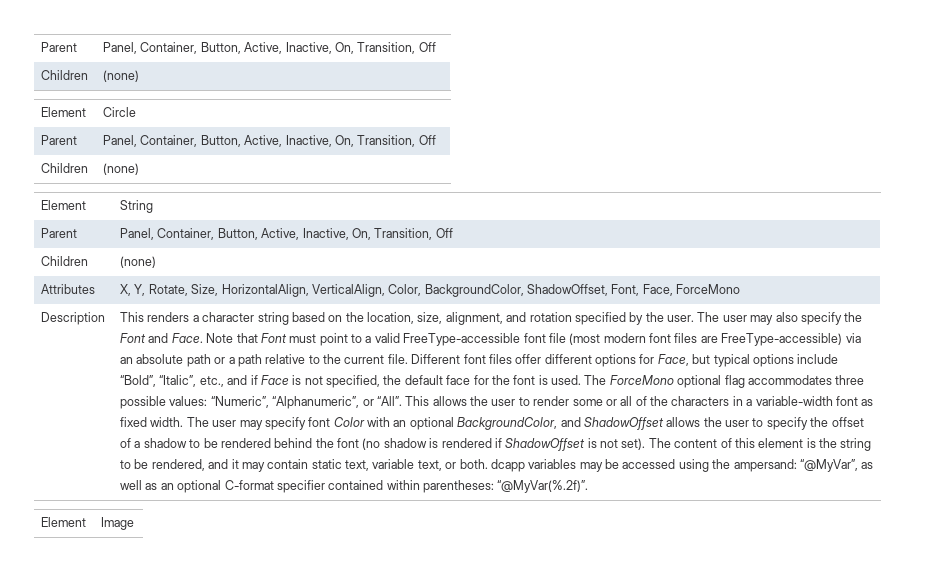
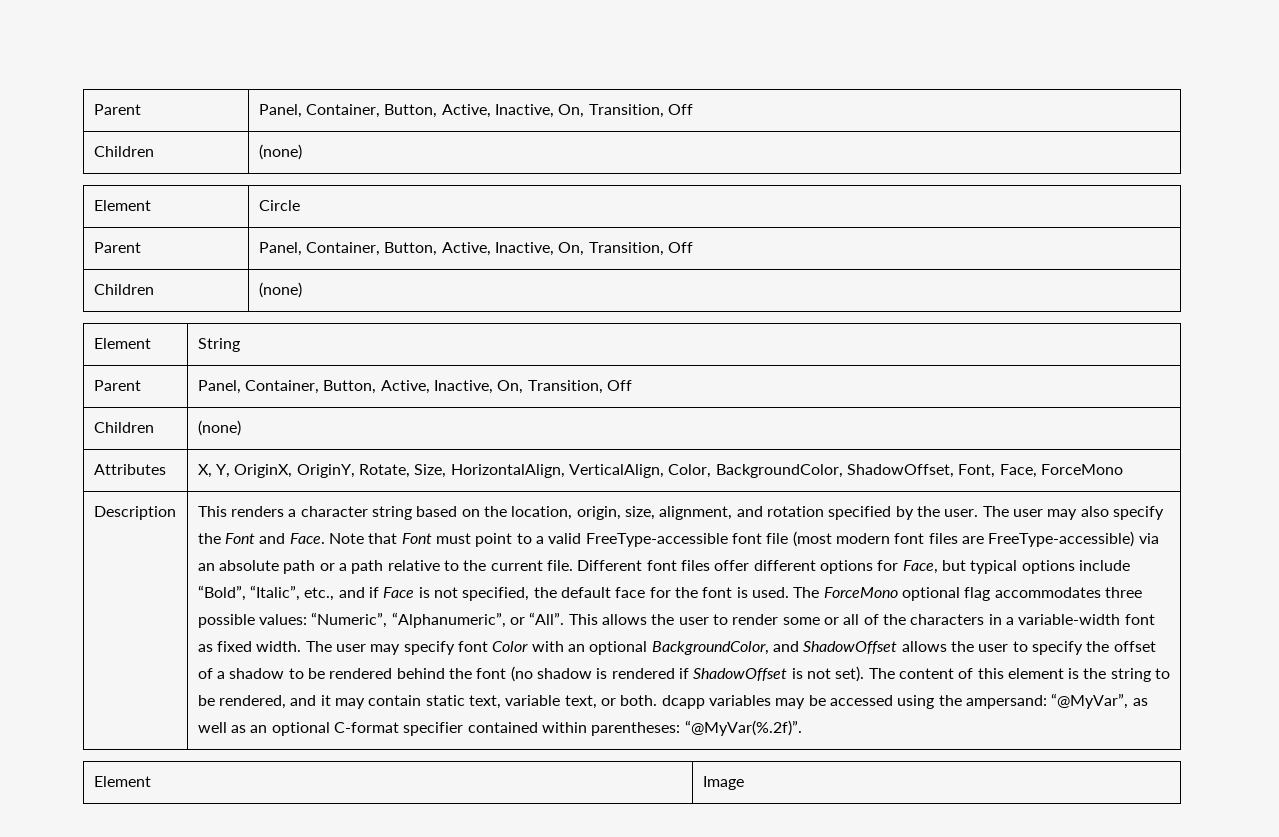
(146, 290) none -> [234,464,355,478] OriginX, OriginY,
(415, 318) none -> [576,506,621,520] origin,

